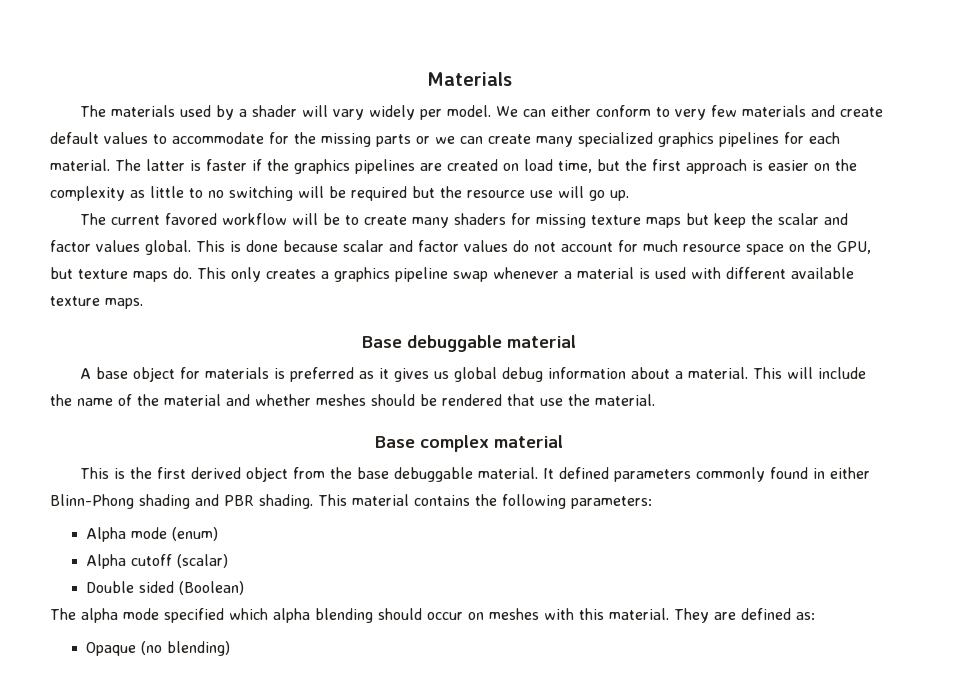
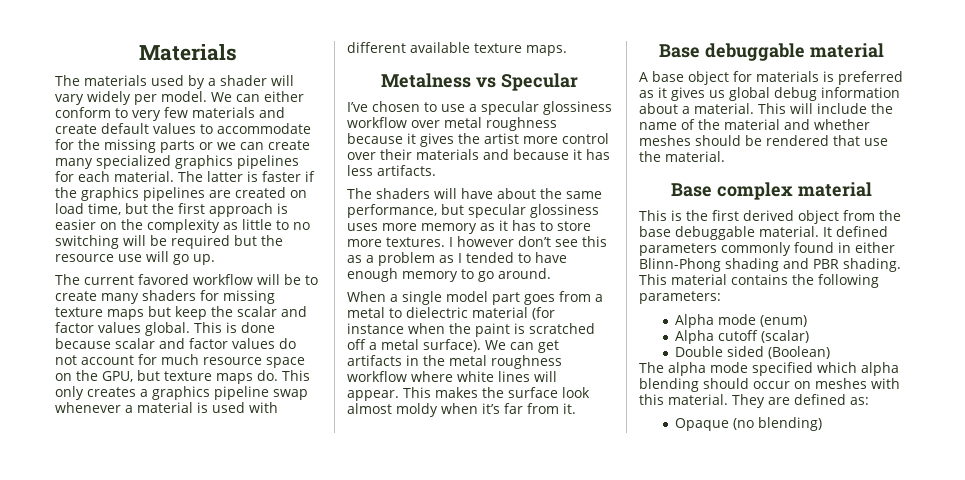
(143, 303) none -> [381,73,578,91] [347,101,612,115] [347,117,557,131] [347,133,609,147] [347,149,610,160] [347,165,436,176] [347,188,602,199] [347,204,599,218] [347,220,591,234] [347,236,607,247] [347,252,567,266] [347,268,551,282] [347,291,603,305] [347,307,555,320] [347,323,595,337] [347,339,559,353] [347,355,562,369] [347,371,557,382] [347,387,590,401] [347,403,576,417] // Metalness vs Specular // I’ve chosen to use a specular glossiness workflow over metal roughness because it gives the artist more control over their materials and because it has less artifacts. // The shaders will have about the same performance, but specular glossiness uses more memory as it has to store more textures. I however don’t see this as a problem as I tended to have enough memory to go around. // When a single model part goes from a metal to dielectric material (for instance when the paint is scratched off a metal surface). We can get artifacts in the metal roughness workflow where white lines will appear. This makes the surface look almost moldy when it’s far from it.

